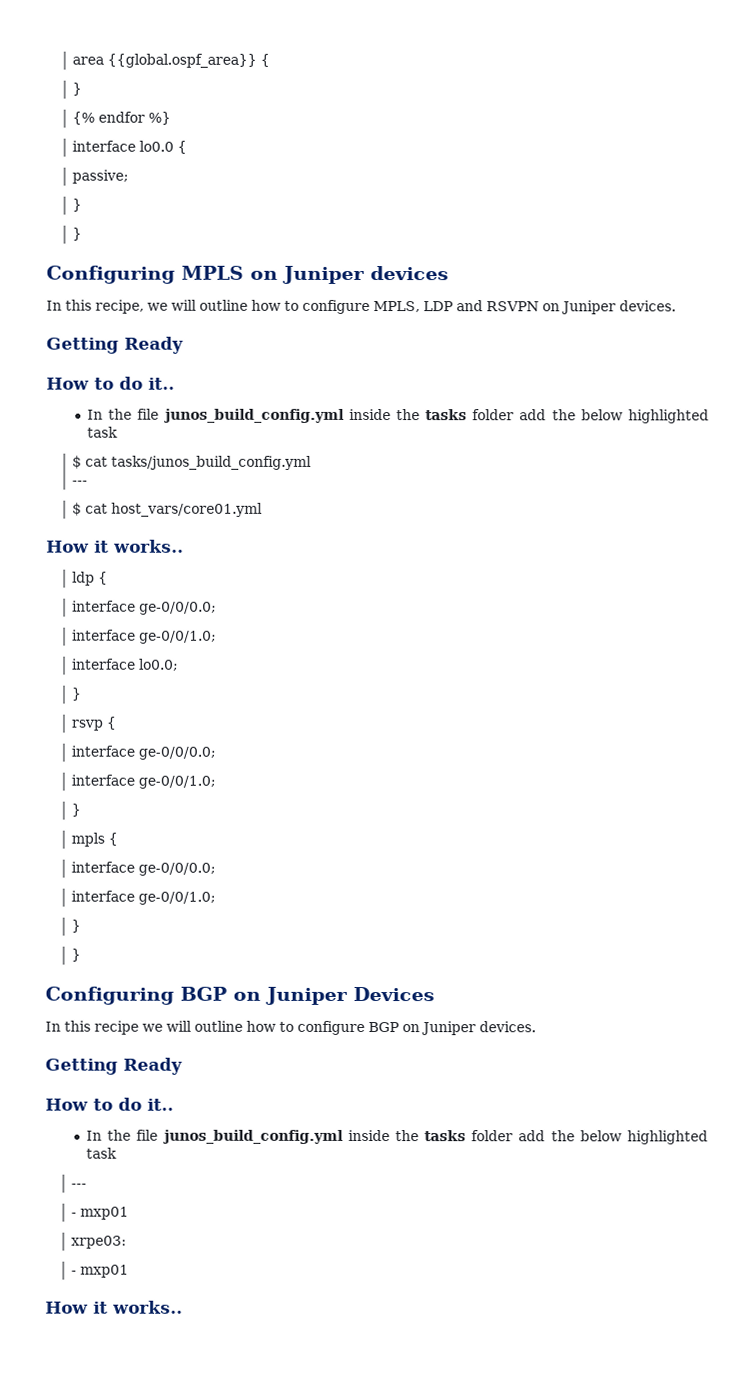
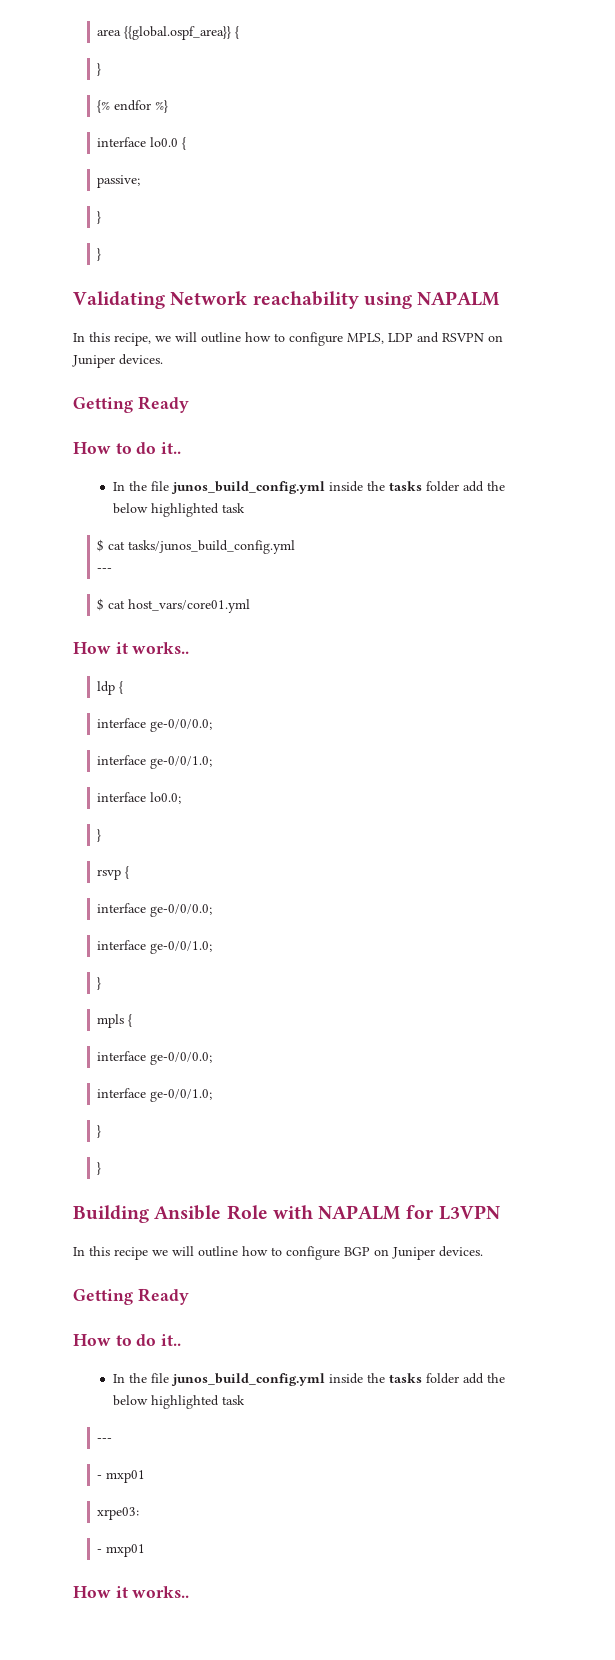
[46,265,449,284] Configuring MPLS on Juniper devices -> [73,291,501,309] Validating Network reachability using NAPALM
[45,986,435,1005] Configuring BGP on Juniper Devices -> [73,1205,501,1223] Building Ansible Role with NAPALM for L3VPN

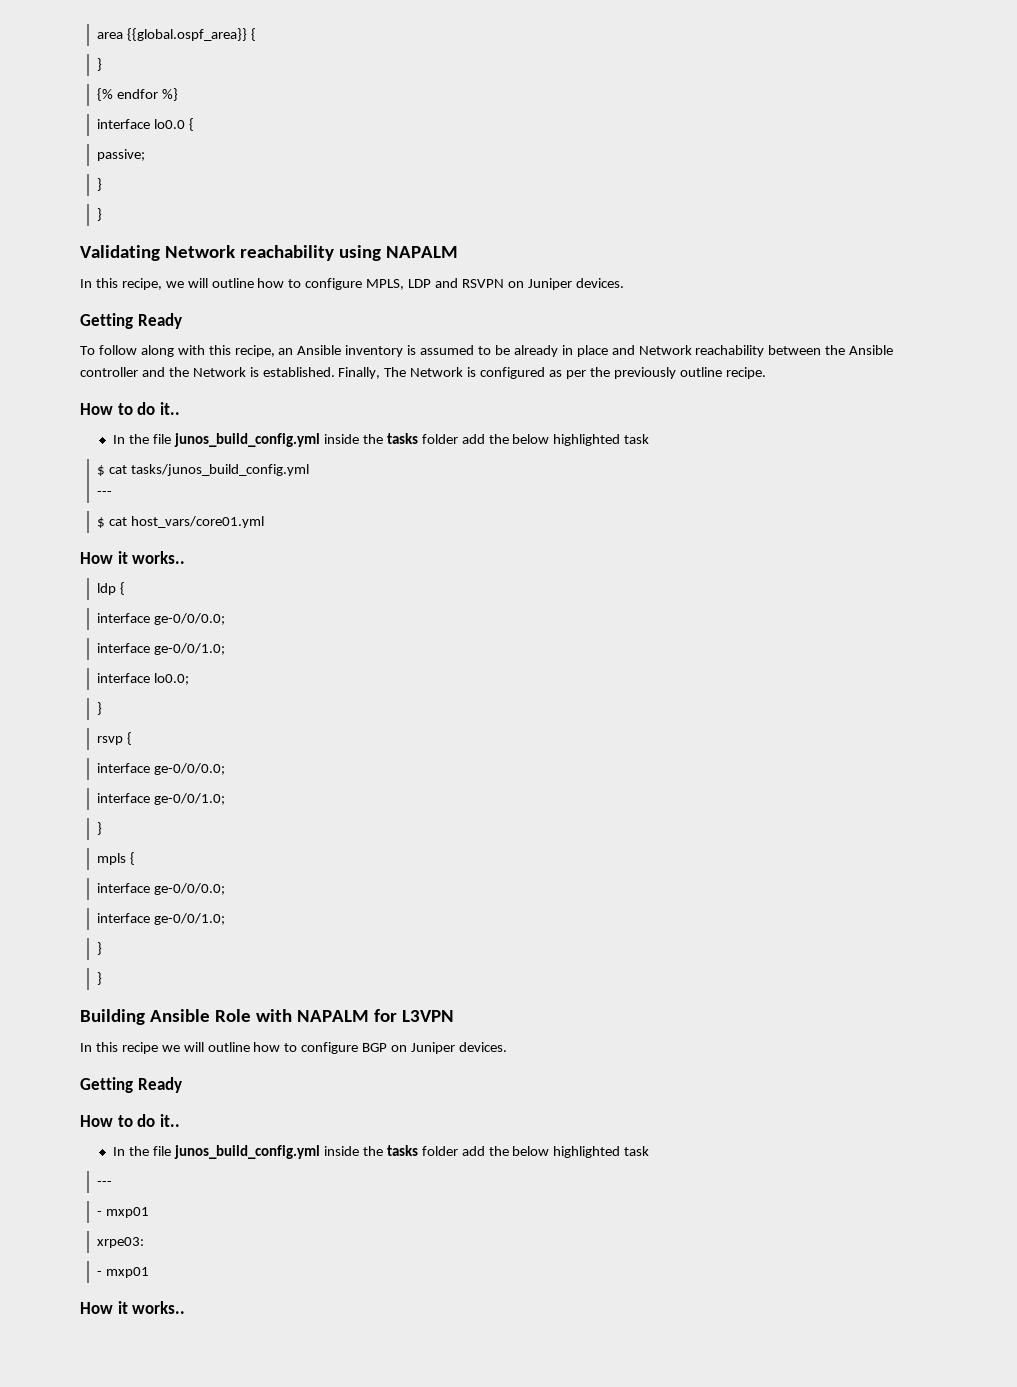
(189, 404) none -> [80,345,894,357] [80,367,766,379] // To follow along with this recipe, an Ansible inventory is assumed to be already in place and Network reachability between the Ansible controller and the Network is established. Finally, The Network is configured as per the previously outline recipe.

